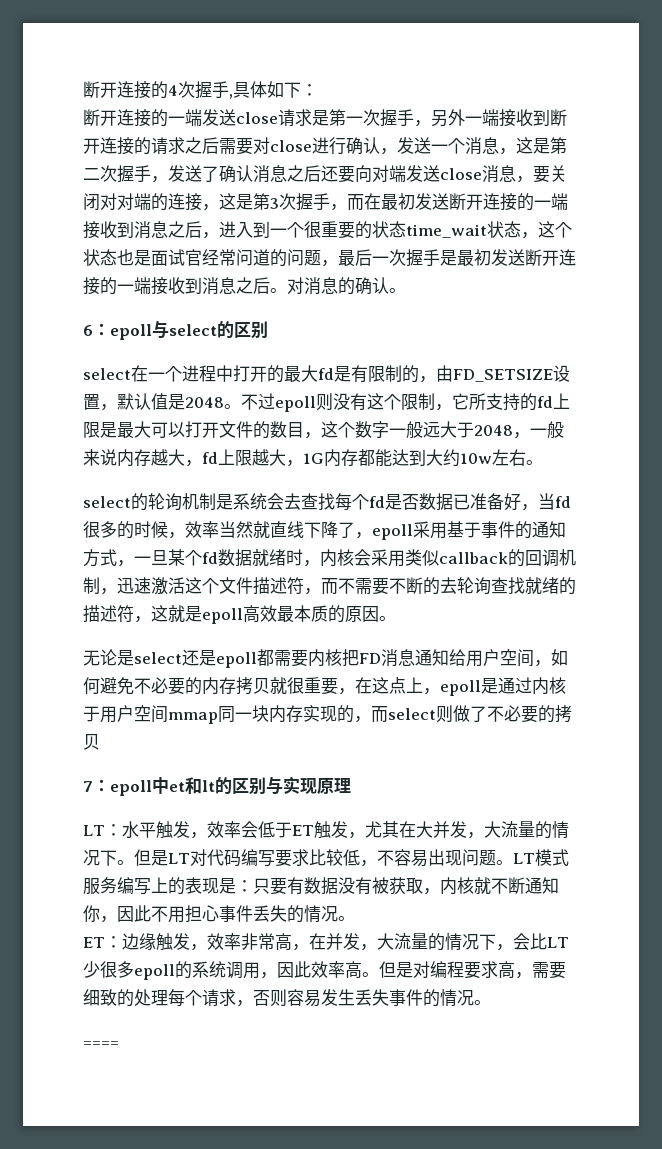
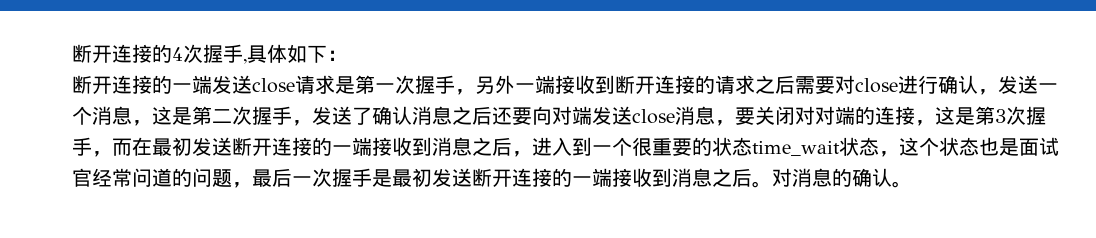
[83,320,268,340] [83,365,570,383] [83,393,570,412] [83,421,564,439] [83,449,543,467] [83,493,571,511] [83,521,566,540] [83,549,576,567] [83,577,576,595] [83,605,396,624] [83,649,568,668] [83,677,566,696] [83,705,572,724] [83,734,100,750] [83,776,351,796] [83,821,569,839] [83,849,569,867] [83,877,559,895] [83,905,355,923] [83,933,569,951] [83,961,566,980] [83,989,491,1007] [83,1041,119,1048] // 6：epoll与select的区别 // select在一个进程中打开的最大fd是有限制的，由FD_SETSIZE设置，默认值是2048。不过epoll则没有这个限制，它所支持的fd上限是最大可以打开文件的数目，这个数字一般远大于2048，一般来说内存越大，fd上限越大，1G内存都能达到大约10w左右。 // select的轮询机制是系统会去查找每个fd是否数据已准备好，当fd很多的时候，效率当然就直线下降了，epoll采用基于事件的通知方式，一旦某个fd数据就绪时，内核会采用类似callback的回调机制，迅速激活这个文件描述符，而不需要不断的去轮询查找就绪的描述符，这就是epoll高效最本质的原因。 // 无论是select还是epoll都需要内核把FD消息通知给用户空间，如何避免不必要的内存拷贝就很重要，在这点上，epoll是通过内核于用户空间mmap同一块内存实现的，而select则做了不必要的拷贝 // 7：epoll中et和lt的区别与实现原理 // LT：水平触发，效率会低于ET触发，尤其在大并发，大流量的情况下。但是LT对代码编写要求比较低，不容易出现问题。LT模式服务编写上的表现是：只要有数据没有被获取，内核就不断通知你，因此不用担心事件丢失的情况。 // ET：边缘触发，效率非常高，在并发，大流量的情况下，会比LT少很多epoll的系统调用，因此效率高。但是对编程要求高，需要细致的处理每个请求，否则容易发生丢失事件的情况。 // ==== -> (912, 184) none

